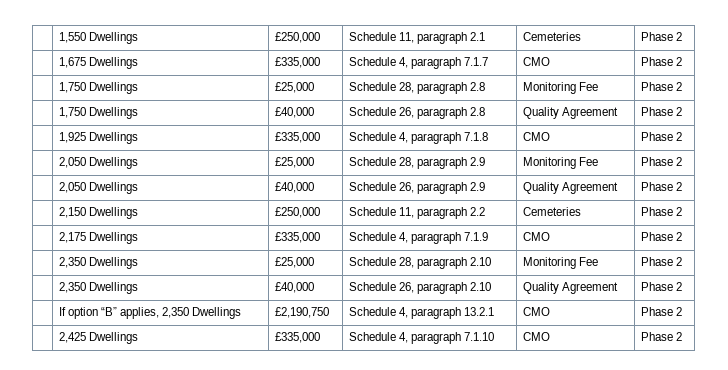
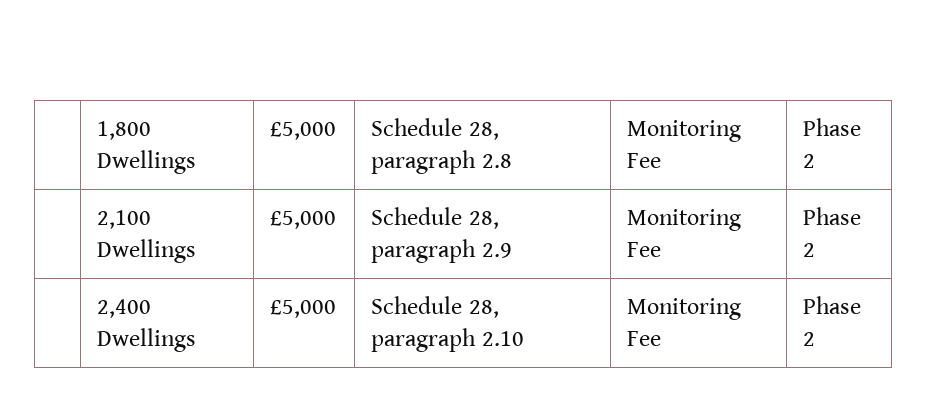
[58,32,138,44] [274,32,320,43] [348,32,486,44] [522,32,581,41] [640,32,682,41] [58,57,138,69] [274,57,320,68] [348,57,489,69] [522,57,550,66] [640,57,682,66] [58,82,138,94] [274,82,314,93] | 1,550 Dwellings | £250,000 | Schedule 11, paragraph 2.1 | Cemeteries | Phase 2 // | 1,675 Dwellings | £335,000 | Schedule 4, paragraph 7.1.7 | CMO | Phase 2 // | 1,750 Dwellings | £25,000 -> [97,121,152,140] [97,150,197,174] [270,122,337,140] | 1,800 Dwellings | £5,000
[58,107,138,119] [274,107,314,118] [348,107,486,119] [522,107,618,119] [640,107,682,116] [58,132,138,144] [274,132,320,143] [348,132,489,144] [522,132,550,141] [640,132,682,141] [58,157,138,169] [274,157,314,168] 1,750 Dwellings | £40,000 | Schedule 26, paragraph 2.8 | Quality Agreement | Phase 2 // | 1,925 Dwellings | £335,000 | Schedule 4, paragraph 7.1.8 | CMO | Phase 2 // | 2,050 Dwellings | £25,000 -> [97,210,152,229] [97,239,197,263] [270,211,337,229] 2,100 Dwellings | £5,000
[58,182,138,194] [274,182,314,193] [348,182,486,194] [522,182,618,194] [640,182,682,191] [58,207,138,219] [274,207,320,218] [348,207,486,219] [522,207,581,216] [640,207,682,216] [58,232,138,244] [274,232,320,243] [348,232,489,244] [522,232,550,241] [640,232,682,241] [58,257,138,269] [274,257,314,268] 2,050 Dwellings | £40,000 | Schedule 26, paragraph 2.9 | Quality Agreement | Phase 2 // | 2,150 Dwellings | £250,000 | Schedule 11, paragraph 2.2 | Cemeteries | Phase 2 // | 2,175 Dwellings | £335,000 | Schedule 4, paragraph 7.1.9 | CMO | Phase 2 // | 2,350 Dwellings | £25,000 -> [97,299,152,318] [97,328,197,352] [270,300,337,318] 2,400 Dwellings | £5,000
[58,282,138,294] [274,282,314,293] [348,282,492,294] [522,282,618,294] [640,282,682,291] [58,307,242,319] [274,307,329,318] [348,307,495,319] [522,307,550,316] [640,307,682,316] [58,332,138,344] [274,332,320,343] [348,332,495,344] [522,332,550,341] [640,332,682,341] // | 2,350 Dwellings | £40,000 | Schedule 26, paragraph 2.10 | Quality Agreement | Phase 2 // | If option “B” applies, 2,350 Dwellings | £2,190,750 | Schedule 4, paragraph 13.2.1 | CMO | Phase 2 // | 2,425 Dwellings | £335,000 | Schedule 4, paragraph 7.1.10 | CMO | Phase 2 -> (816, 339) none

